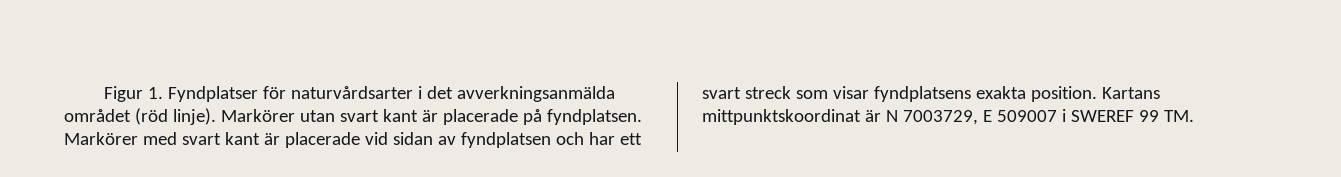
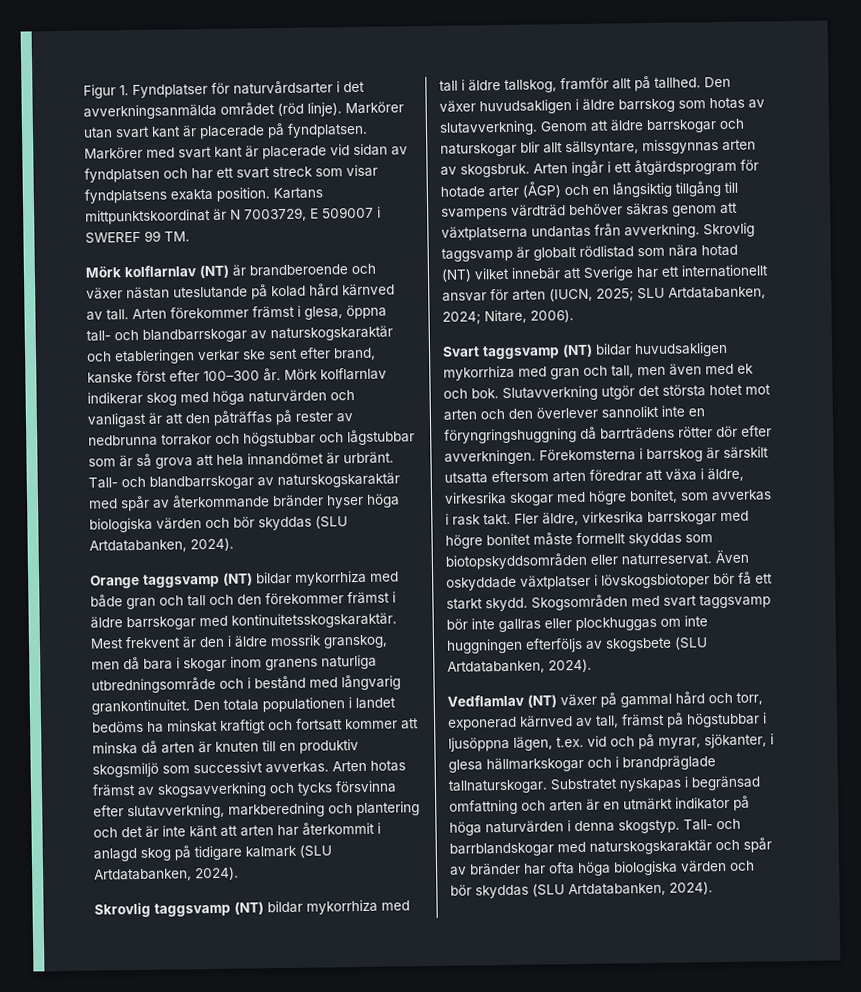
(1194, 116) none -> [85,263,376,279] [86,283,395,300] [86,304,387,321] [86,325,393,343] [87,347,376,365] [87,367,387,384] [87,389,355,406] [87,409,353,428] [88,429,415,447] [88,451,394,469] [88,472,400,490] [89,493,400,512] [89,515,348,533] [89,537,234,553] [90,570,399,589] [90,591,396,610] [90,612,397,631] [90,634,388,649] [91,654,377,672] [91,674,401,694] [91,697,396,715] [92,718,419,734] [92,739,359,755] [92,760,406,778] [92,780,397,798] [93,801,420,820] [93,821,381,838] [93,844,332,862] [94,866,239,882] [94,899,410,918] [439,75,731,93] [439,97,765,115] [439,118,745,136] [440,139,756,157] [440,158,759,178] [440,181,738,198] [441,202,738,220] [441,222,755,241] [441,244,738,262] [441,264,769,282] [442,286,766,302] [442,309,574,325] [442,341,728,360] [443,363,754,381] [443,384,771,402] [443,405,705,421] [444,425,772,444] [444,446,769,465] [444,467,744,484] [444,489,772,506] [445,510,749,526] [445,532,713,549] [445,549,749,570] [446,571,773,591] [446,594,771,612] [446,615,708,633] [446,636,708,654] [447,658,592,674] [447,691,763,708] [448,712,767,731] [448,733,774,752] [448,755,716,773] [448,775,761,794] [449,795,750,815] [449,818,741,836] [449,837,772,857] [450,860,755,877] [450,881,713,899] // Mörk kolflarnlav (NT) är brandberoende och växer nästan uteslutande på kolad hård kärnved av tall. Arten förekommer främst i glesa, öppna tall- och blandbarrskogar av naturskogskaraktär och etableringen verkar ske sent efter brand, kanske först efter 100–300 år. Mörk kolflarnlav indikerar skog med höga naturvärden och vanligast är att den påträffas på rester av nedbrunna torrakor och högstubbar och lågstubbar som är så grova att hela innandömet är urbränt. Tall- och blandbarrskogar av naturskogskaraktär med spår av återkommande bränder hyser höga biologiska värden och bör skyddas (SLU Artdatabanken, 2024). // Orange taggsvamp (NT) bildar mykorrhiza med både gran och tall och den förekommer främst i äldre barrskogar med kontinuitetsskogskaraktär. Mest frekvent är den i äldre mossrik granskog, men då bara i skogar inom granens naturliga utbredningsområde och i bestånd med långvarig grankontinuitet. Den totala populationen i landet bedöms ha minskat kraftigt och fortsatt kommer att minska då arten är knuten till en produktiv skogsmiljö som successivt avverkas. Arten hotas främst av skogsavverkning och tycks försvinna efter slutavverkning, markberedning och plantering och det är inte känt att arten har återkommit i anlagd skog på tidigare kalmark (SLU Artdatabanken, 2024). // Skrovlig taggsvamp (NT) bildar mykorrhiza med tall i äldre tallskog, framför allt på tallhed. Den växer huvudsakligen i äldre barrskog som hotas av slutavverkning. Genom att äldre barrskogar och naturskogar blir allt sällsyntare, missgynnas arten av skogsbruk. Arten ingår i ett åtgärdsprogram för hotade arter (ÅGP) och en långsiktig tillgång till svampens värdträd behöver säkras genom att växtplatserna undantas från avverkning. Skrovlig taggsvamp är globalt rödlistad som nära hotad (NT) vilket innebär att Sverige har ett internationellt ansvar för arten (IUCN, 2025; SLU Artdatabanken, 2024; Nitare, 2006). // Svart taggsvamp (NT) bildar huvudsakligen mykorrhiza med gran och tall, men även med ek och bok. Slutavverkning utgör det största hotet mot arten och den överlever sannolikt inte en föryngringshuggning då barrträdens rötter dör efter avverkningen. Förekomsterna i barrskog är särskilt utsatta eftersom arten föredrar att växa i äldre, virkesrika skogar med högre bonitet, som avverkas i rask takt. Fler äldre, virkesrika barrskogar med högre bonitet måste formellt skyddas som biotopskyddsområden eller naturreservat. Även oskyddade växtplatser i lövskogsbiotoper bör få ett starkt skydd. Skogsområden med svart taggsvamp bör inte gallras eller plockhuggas om inte huggningen efterföljs av skogsbete (SLU Artdatabanken, 2024). // Vedflamlav (NT) växer på gammal hård och torr, exponerad kärnved av tall, främst på högstubbar i ljusöppna lägen, t.ex. vid och på myrar, sjökanter, i glesa hällmarkskogar och i brandpräglade tallnaturskogar. Substratet nyskapas i begränsad omfattning och arten är en utmärkt indikator på höga naturvärden i denna skogstyp. Tall- och barrblandskogar med naturskogskaraktär och spår av bränder har ofta höga biologiska värden och bör skyddas (SLU Artdatabanken, 2024).

